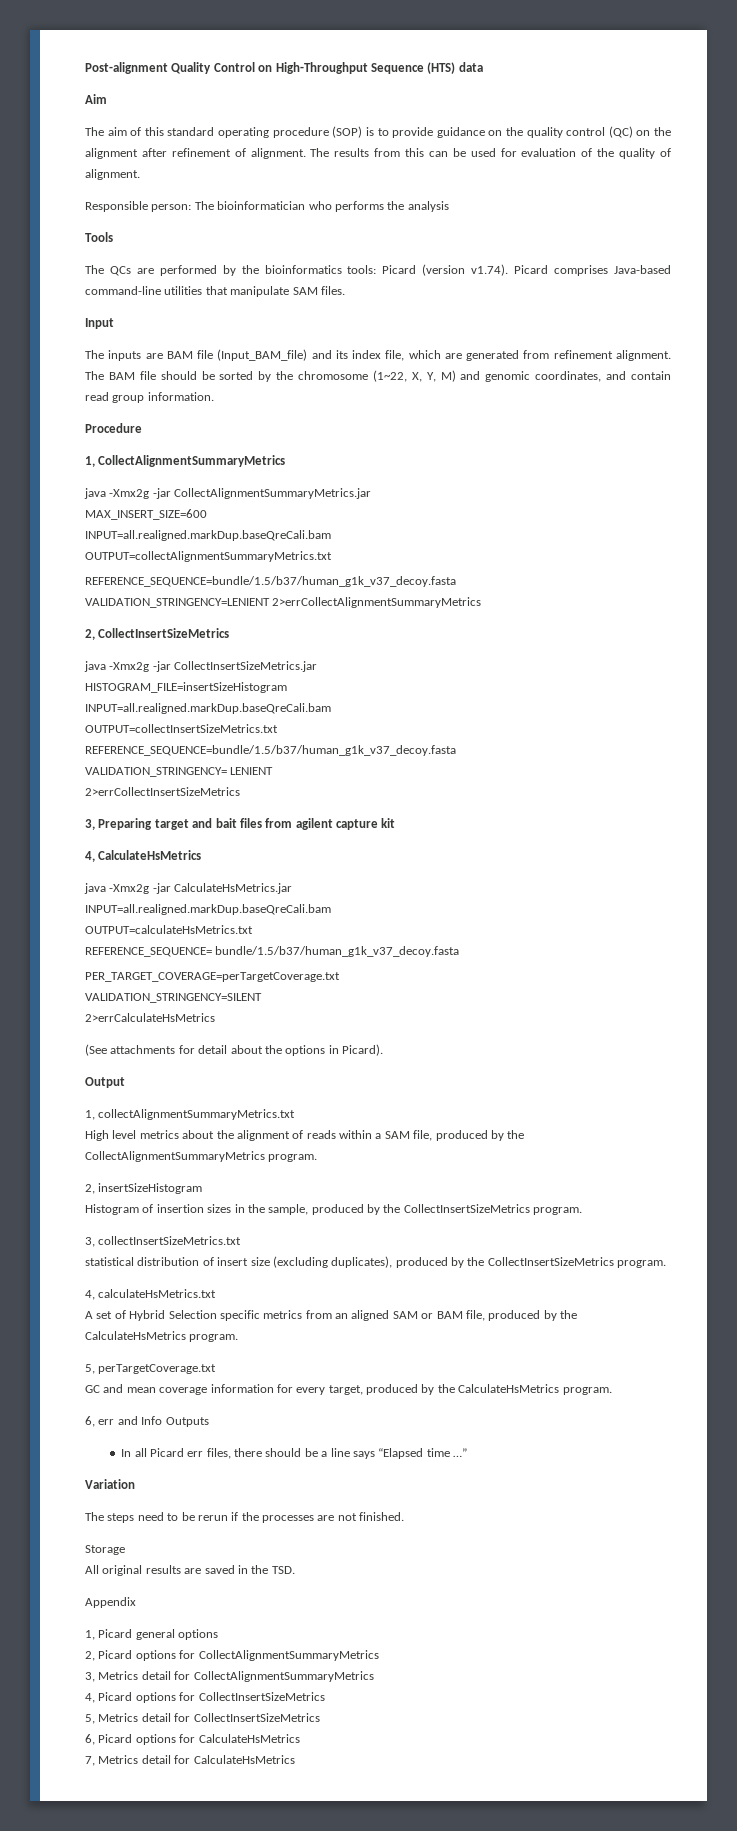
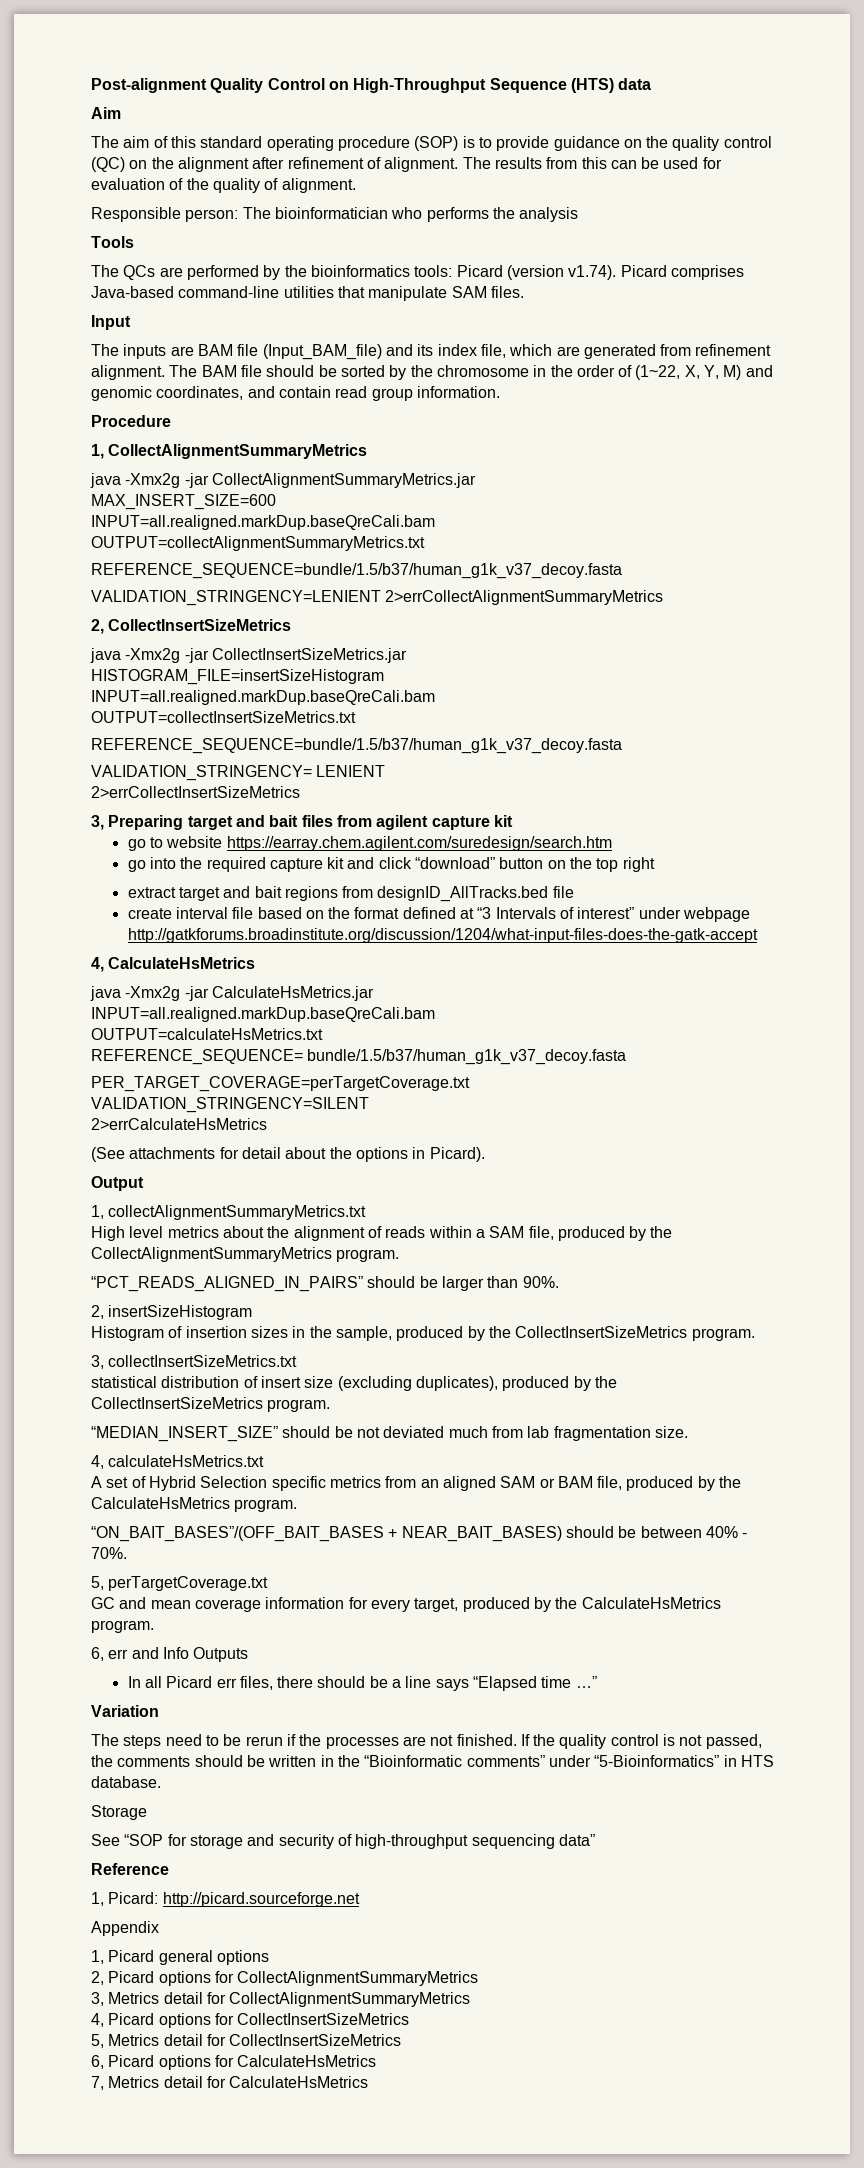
(369, 375) none -> [533,365,633,377] in the order of
(396, 823) none -> [127,836,612,851] [127,857,655,872] [127,886,574,902] [127,907,751,922] [127,928,758,943] // go to website https://earray.chem.agilent.com/suredesign/search.htm // go into the required capture kit and click “download” button on the top right // extract target and bait regions from designID_AllTracks.bed file // create interval file based on the format defined at “3 Intervals of interest” under webpage http://gatkforums.broadinstitute.org/discussion/1204/what-input-files-does-the-gatk-accept
(318, 1158) none -> [91,1276,559,1292] // “PCT_READS_ALIGNED_IN_PAIRS” should be larger than 90%.
(667, 1264) none -> [91,1426,688,1442] // “MEDIAN_INSERT_SIZE” should be not deviated much from lab fragmentation size.
(239, 1338) none -> [91,1526,748,1542] [91,1547,127,1559] // “ON_BAIT_BASES”/(OFF_BAIT_BASES + NEAR_BAIT_BASES) should be between 40% - 70%.
[85,1545,125,1555] [85,1565,295,1576] // Storage // All original results are saved in the TSD. -> [520,1734,762,1749] [91,1755,774,1767] [91,1776,161,1788] [91,1805,147,1820] [91,1834,595,1849] [91,1863,169,1875] [91,1892,360,1907] If the quality control is not passed, the comments should be written in the “Bioinformatic comments” under “5-Bioinformatics” in HTS database. // Storage // See “SOP for storage and security of high-throughput sequencing data” // Reference // 1, Picard: http://picard.sourceforge.net

